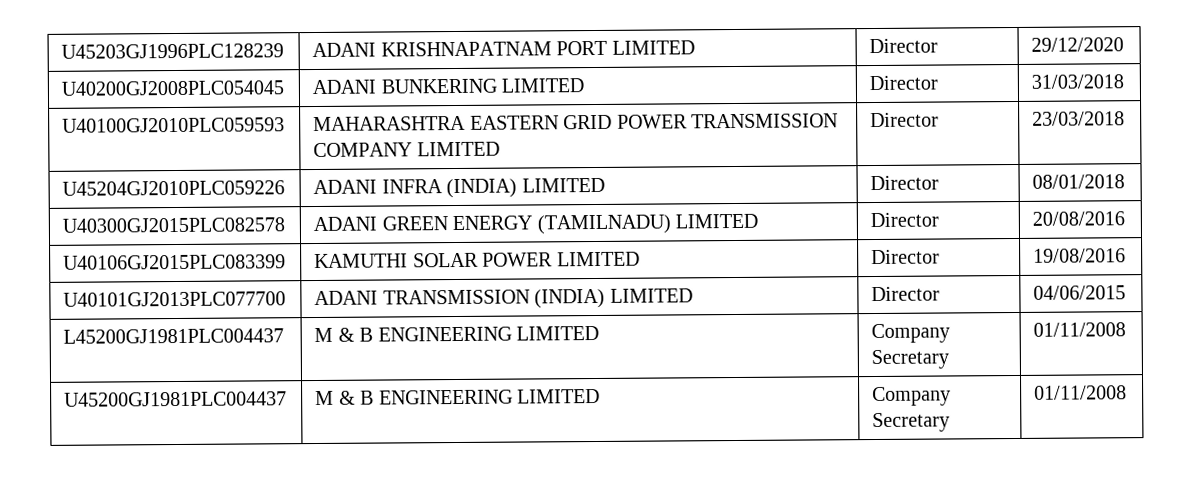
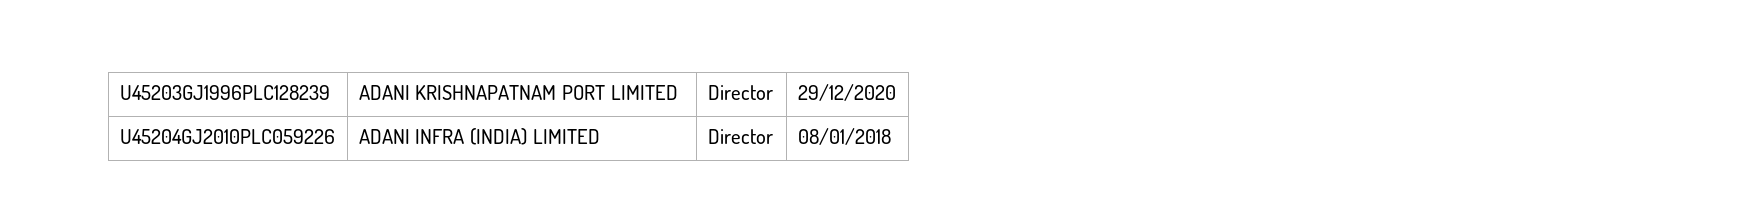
[61,80,285,96] [312,78,585,95] [869,75,939,91] [1031,74,1125,89] [62,117,286,133] [313,113,838,132] [313,141,500,158] [870,112,940,128] [1032,111,1126,126] // U40200GJ2008PLC054045 | ADANI BUNKERING LIMITED | Director | 31/03/2018 // U40100GJ2010PLC059593 | MAHARASHTRA EASTERN GRID POWER TRANSMISSION COMPANY LIMITED | Director | 23/03/2018 -> (896, 92) none
[62,217,286,233] [313,213,758,235] [870,212,940,228] [1032,211,1126,226] [63,254,287,270] [314,251,640,269] [871,249,941,265] [1033,248,1127,263] [63,291,287,307] [314,288,693,309] [871,286,941,302] [1033,285,1127,300] [63,328,285,344] [314,325,599,343] [871,323,951,344] [871,349,950,370] [1033,322,1127,337] [64,391,288,407] [315,388,600,406] [872,386,952,407] [872,412,951,433] [1034,385,1128,400] // U40300GJ2015PLC082578 | ADANI GREEN ENERGY (TAMILNADU) LIMITED | Director | 20/08/2016 // U40106GJ2015PLC083399 | KAMUTHI SOLAR POWER LIMITED | Director | 19/08/2016 // U40101GJ2013PLC077700 | ADANI TRANSMISSION (INDIA) LIMITED | Director | 04/06/2015 // L45200GJ1981PLC004437 | M & B ENGINEERING LIMITED | Company Secretary | 01/11/2008 // U45200GJ1981PLC004437 | M & B ENGINEERING LIMITED | Company Secretary | 01/11/2008 -> (891, 136) none

